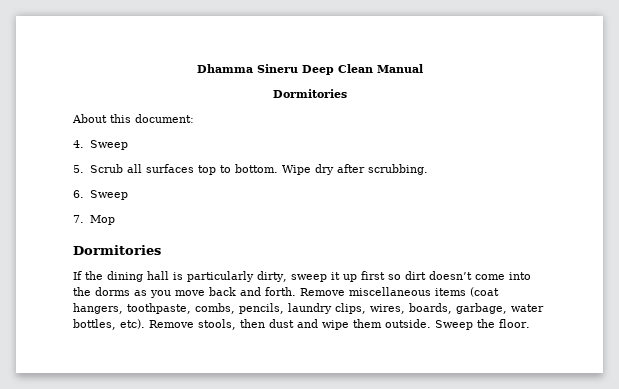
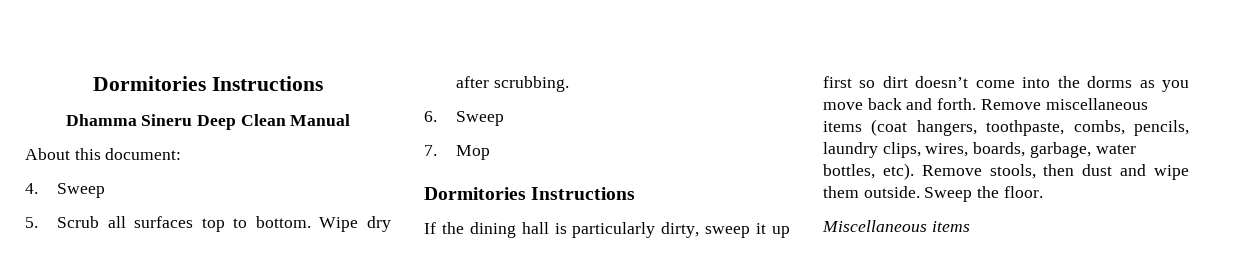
(196, 68) none -> [93,76,323,91] Dormitories Instructions //
[272,89,347,98] // Dormitories -> (351, 120) none
(161, 250) none -> [531,187,636,200] Instructions
(530, 323) none -> [822,220,970,232] // Miscellaneous items

